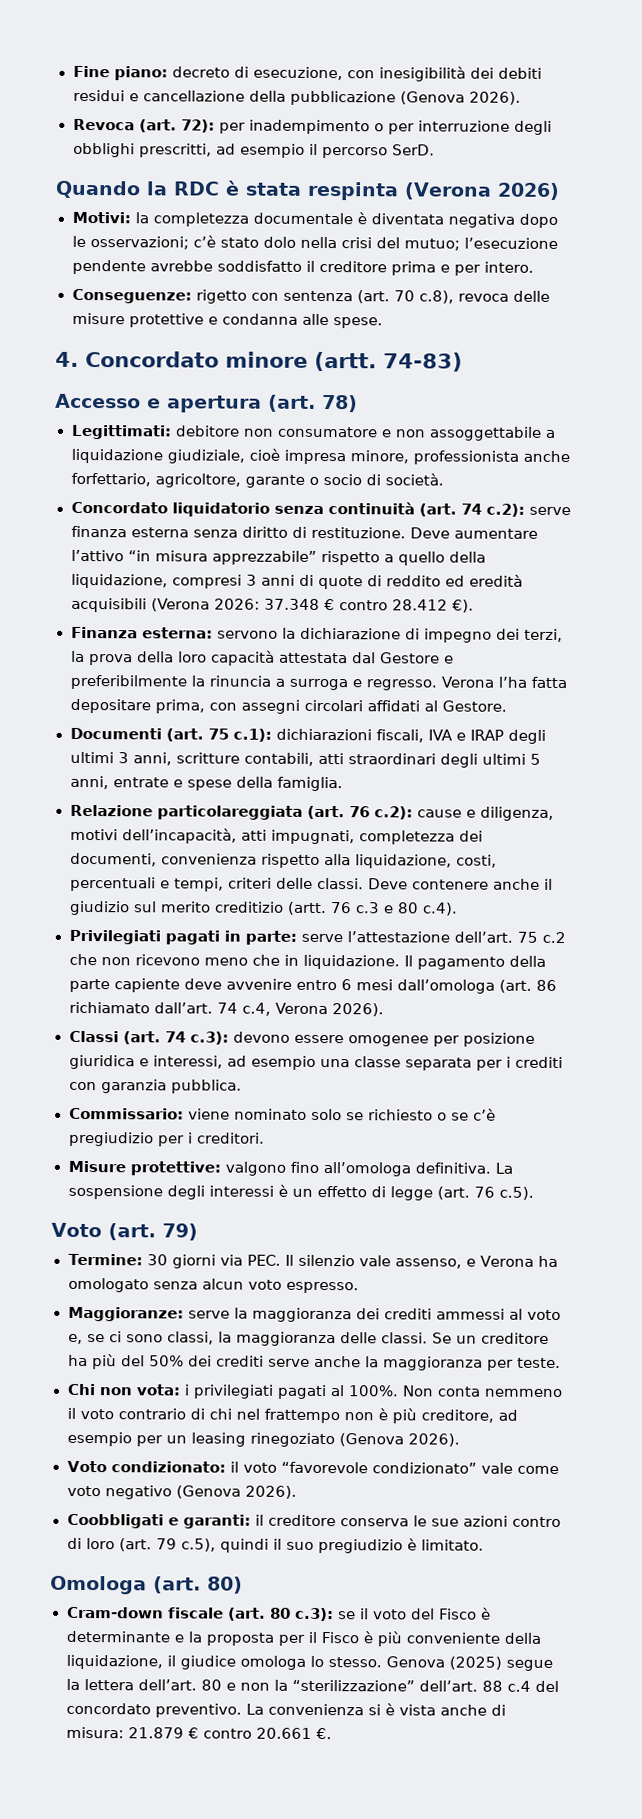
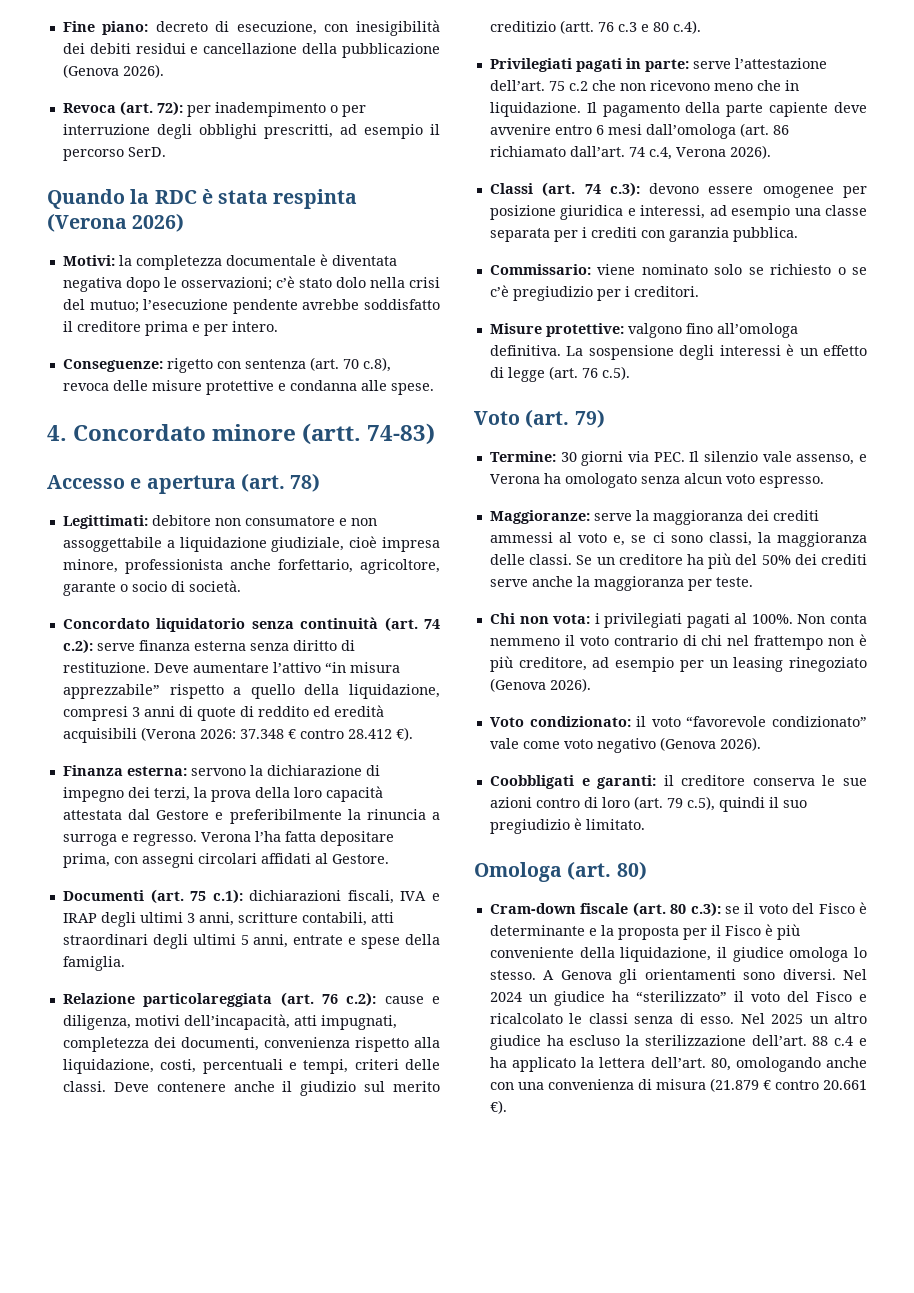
[385,1656,553,1671] [65,1678,559,1693] [65,1702,506,1718] [65,1726,184,1739] Genova (2025) segue la lettera dell’art. 80 e non la “sterilizzazione” dell’art. 88 c.4 del concordato preventivo. La convenienza si è vista anche di misura: 21.879 -> [543,969,867,984] [489,991,867,1006] [489,1013,867,1024] [489,1035,868,1050] [489,1057,867,1072] [489,1078,759,1092] A Genova gli orientamenti sono diversi. Nel 2024 un giudice ha “sterilizzato” il voto del Fisco e ricalcolato le classi senza di esso. Nel 2025 un altro giudice ha escluso la sterilizzazione dell’art. 88 c.4 e ha applicato la lettera dell’art. 80, omologando anche con una convenienza di misura (21.879
[315,1727,332,1740] €. -> [489,1100,507,1114] €).

